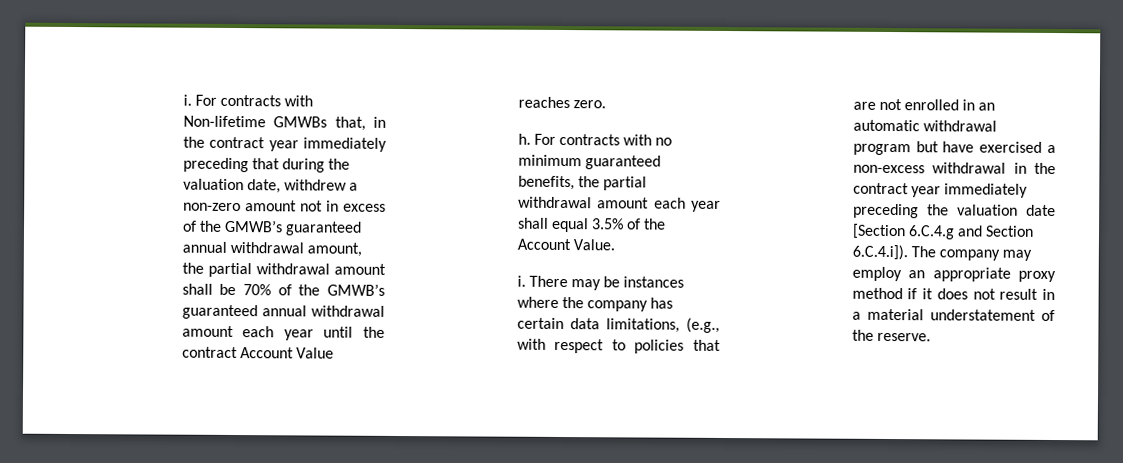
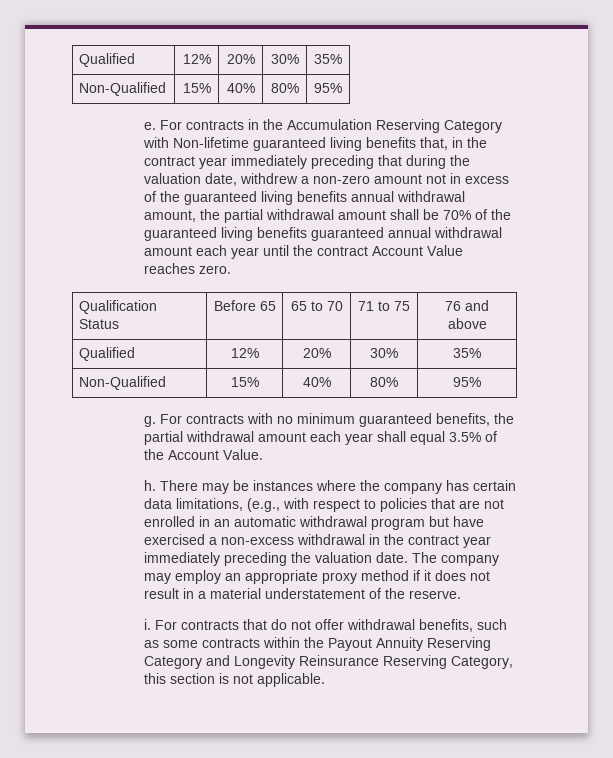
[182,94,314,107] [182,115,328,128] i. For contracts with Non-lifetime GMWBs -> [79,53,136,67] [182,54,211,64] [226,54,255,64] [270,54,299,64] [314,54,342,64] [79,82,167,96] [182,83,211,93] [226,83,255,93] [270,83,299,93] [314,83,342,93] [144,119,503,133] [143,137,417,151] Qualified | 12% | 20% | 30% | 35% // Non-Qualified | 15% | 40% | 80% | 95% // e. For contracts in the Accumulation Reserving Category with Non-lifetime guaranteed living benefits
[224,219,363,236] GMWB’s guaranteed -> [184,191,348,205] guaranteed living benefits
[327,283,385,296] GMWB’s -> [144,227,308,241] guaranteed living benefits
[517,133,531,145] // h. -> [79,300,158,314] [79,319,120,329] [213,300,276,311] [290,301,343,311] [358,301,410,311] [445,300,489,311] [447,318,487,329] [79,347,136,361] [230,348,259,358] [302,348,331,358] [370,348,398,358] [453,348,481,358] [79,376,167,390] [230,377,259,387] [302,377,331,387] [370,377,398,387] [453,377,481,387] [144,416,157,427] // Qualification Status | Before 65 | 65 to 70 | 71 to 75 | 76 and above // Qualified | 12% | 20% | 30% | 35% // Non-Qualified | 15% | 40% | 80% | 95% // g.
[516,275,526,287] i. -> [144,480,157,491] h.
[1026,204,1056,217] [851,223,1035,240] [851,244,908,261] date [Section 6.C.4.g and Section 6.C.4.i]). -> [376,552,409,563] date.
(931, 337) none -> [144,619,508,632] [144,637,492,651] [144,655,514,669] [144,673,326,687] // i. For contracts that do not offer withdrawal benefits, such as some contracts within the Payout Annuity Reserving Category and Longevity Reinsurance Reserving Category, this section is not applicable.

